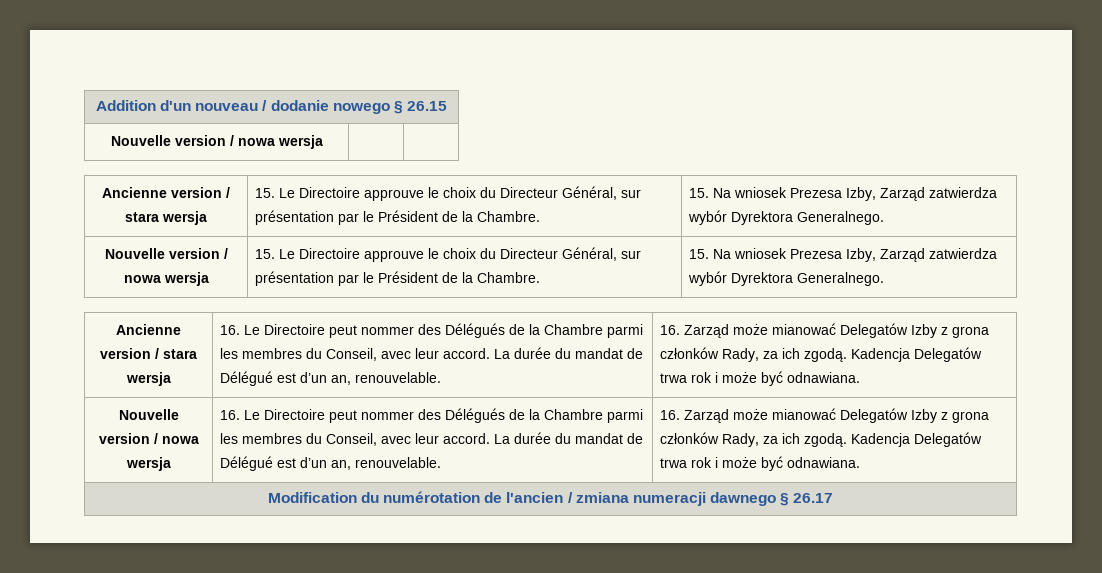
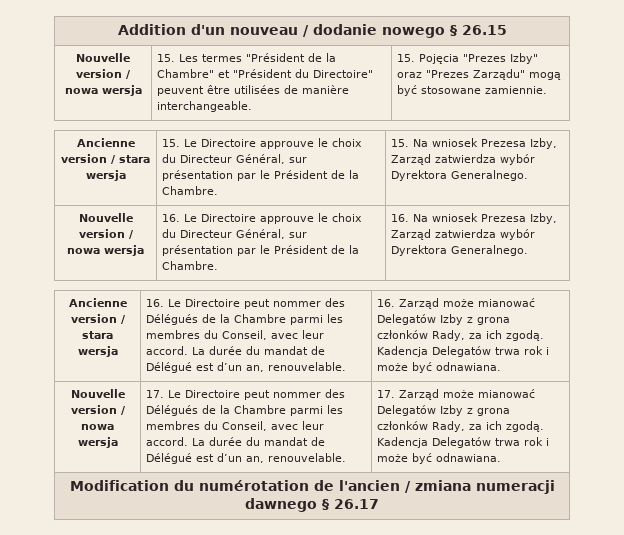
(323, 142) | -> [157,53,337,62] [157,69,374,78] [157,85,350,96] [157,101,253,112] [397,53,539,64] [397,69,562,80] [397,85,548,96] 15. Les termes "Président de la Chambre" et "Président du Directoire" peuvent être utilisées de manière interchangeable. | 15. Pojęcia "Prezes Izby" oraz "Prezes Zarządu" mogą być stosowane zamiennie.
[255,249,276,259] 15. -> [162,214,181,222] 16.
[689,249,710,259] 15. -> [391,214,410,222] 16.
[220,410,241,420] 16. -> [146,390,165,398] 17.
[660,410,681,420] 16. -> [377,390,396,398] 17.

